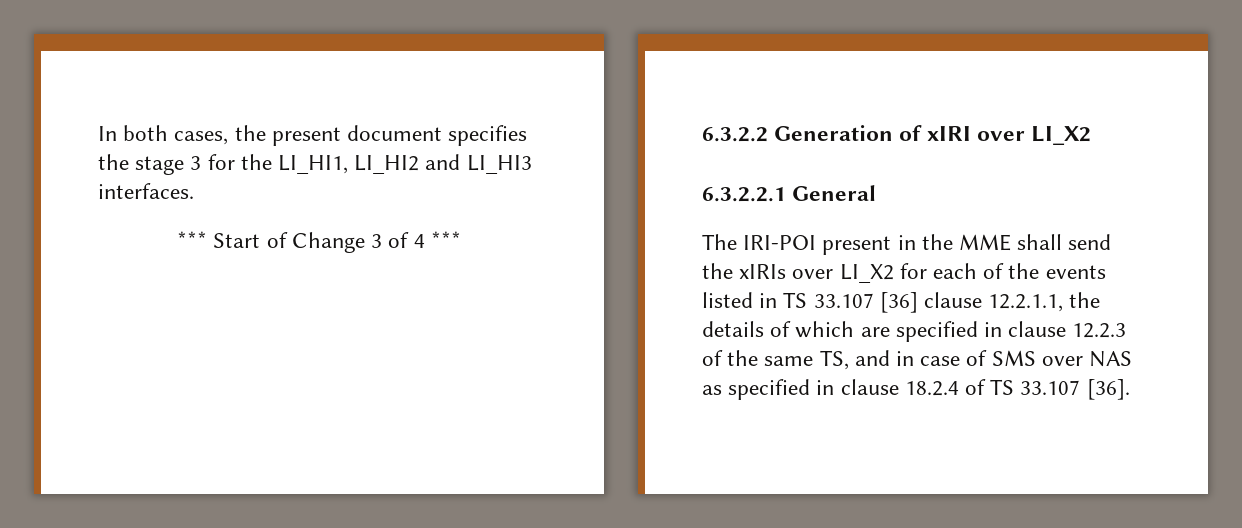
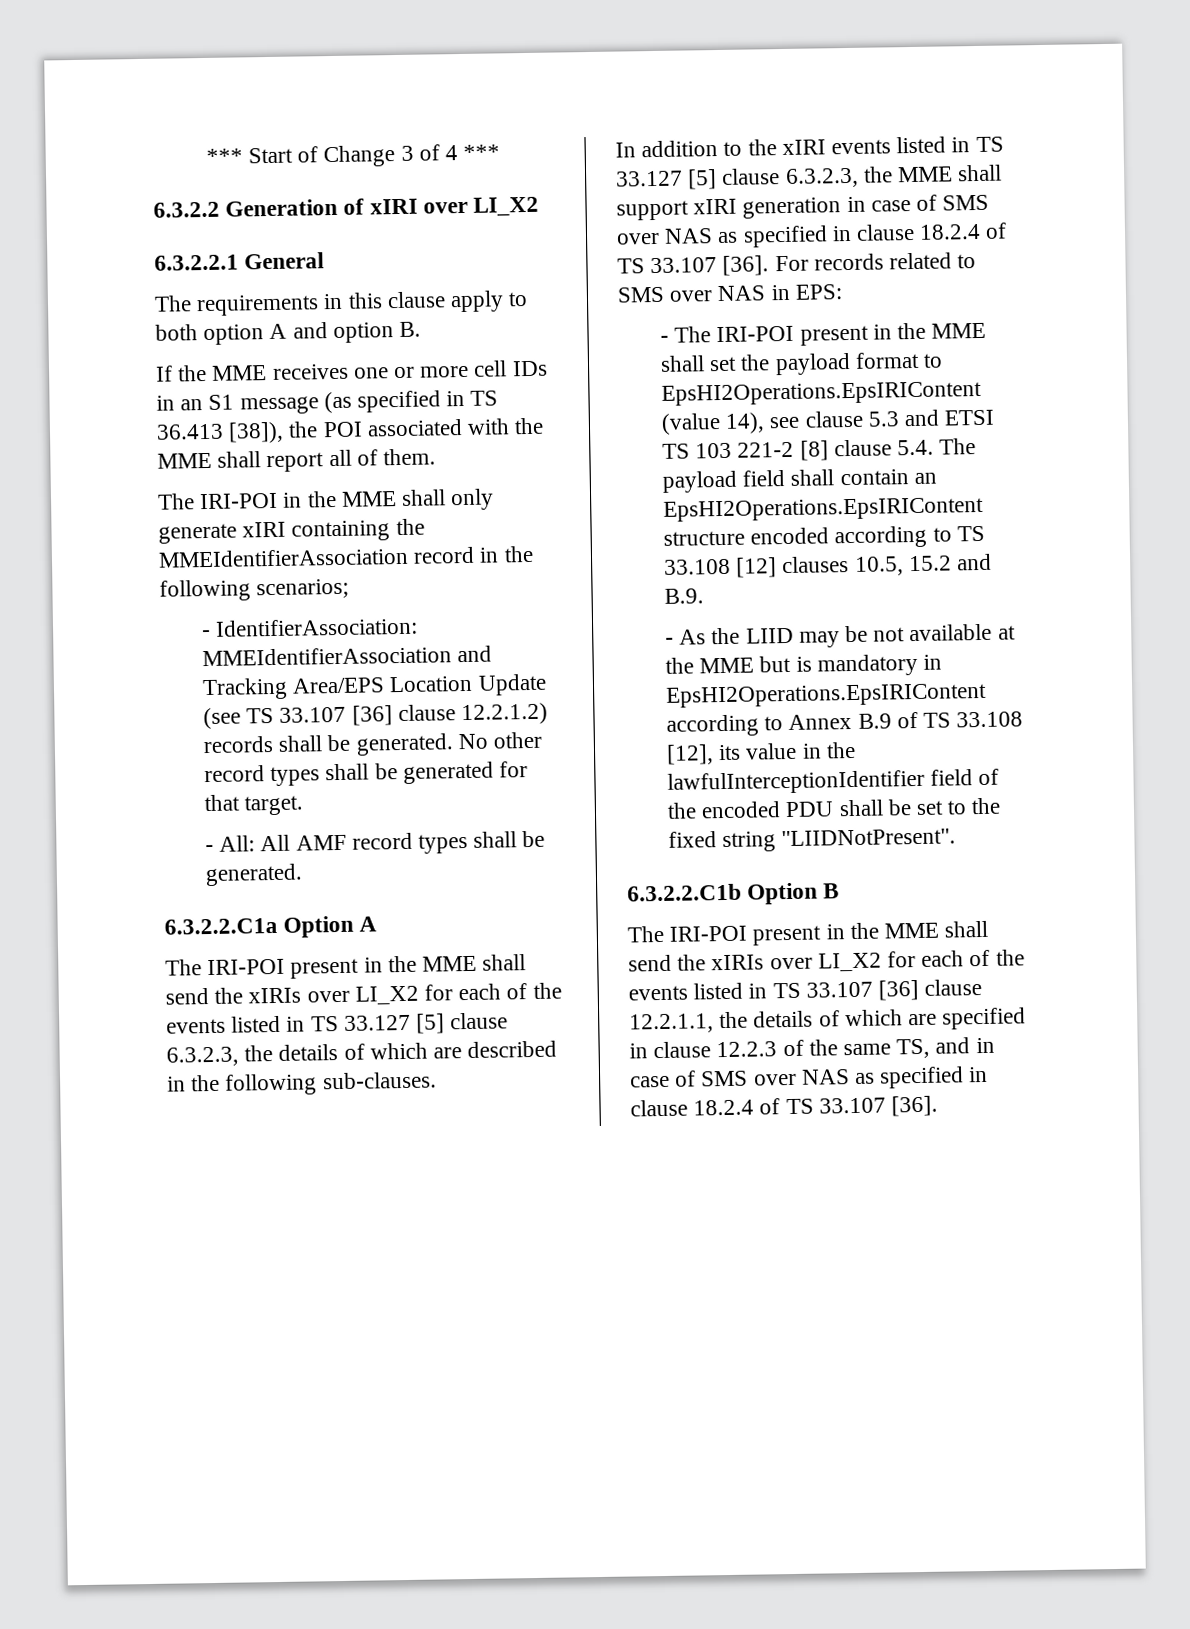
[98,125,528,146] [98,154,532,175] [98,183,194,199] In both cases, the present document specifies the stage 3 for the LI_HI1, LI_HI2 and LI_HI3 interfaces. // -> (205, 156) none
(877, 193) none -> [154,290,529,317] [155,321,422,346] [155,360,548,382] [156,390,499,415] [156,417,545,444] [157,448,437,473] [157,488,495,511] [158,518,425,544] [158,545,534,568] [159,578,350,602] [201,617,419,638] [201,645,493,667] [201,673,547,701] [202,702,549,730] [202,731,543,756] [203,761,529,787] [203,794,304,816] [204,830,546,854] [204,863,303,887] [164,915,378,938] [165,954,527,979] [165,982,562,1005] [166,1012,509,1034] [166,1040,558,1067] [167,1071,437,1096] [615,136,1004,158] [616,164,1003,190] [616,194,990,221] [616,222,1008,248] [617,252,977,276] [617,284,843,303] [659,322,987,346] [659,351,944,376] [660,380,982,406] [660,409,995,435] [661,438,977,461] [661,469,937,493] [662,496,984,522] [662,525,985,549] [663,553,993,578] [663,588,704,604] [664,623,1016,648] [664,653,943,677] [665,682,987,708] [665,711,1024,737] [665,741,856,765] [666,768,1000,795] [666,797,1002,819] [667,828,957,853] [627,882,840,905] // The requirements in this clause apply to both option A and option B. // If the MME receives one or more cell IDs in an S1 message (as specified in TS 36.413 [38]), the POI associated with the MME shall report all of them. // The IRI-POI in the MME shall only generate xIRI containing the MMEIdentifierAssociation record in the following scenarios; // - IdentifierAssociation: MMEIdentifierAssociation and Tracking Area/EPS Location Update (see TS 33.107 [36] clause 12.2.1.2) records shall be generated. No other record types shall be generated for that target. // - All: All AMF record types shall be generated. // 6.3.2.2.C1a Option A // The IRI-POI present in the MME shall send the xIRIs over LI_X2 for each of the events listed in TS 33.127 [5] clause 6.3.2.3, the details of which are described in the following sub-clauses. // In addition to the xIRI events listed in TS 33.127 [5] clause 6.3.2.3, the MME shall support xIRI generation in case of SMS over NAS as specified in clause 18.2.4 of TS 33.107 [36]. For records related to SMS over NAS in EPS: // - The IRI-POI present in the MME shall set the payload format to EpsHI2Operations.EpsIRIContent (value 14), see clause 5.3 and ETSI TS 103 221-2 [8] clause 5.4. The payload field shall contain an EpsHI2Operations.EpsIRIContent structure encoded according to TS 33.108 [12] clauses 10.5, 15.2 and B.9. // - As the LIID may be not available at the MME but is mandatory in EpsHI2Operations.EpsIRIContent according to Annex B.9 of TS 33.108 [12], its value in the lawfulInterceptionIdentifier field of the encoded PDU shall be set to the fixed string "LIIDNotPresent". // 6.3.2.2.C1b Option B

